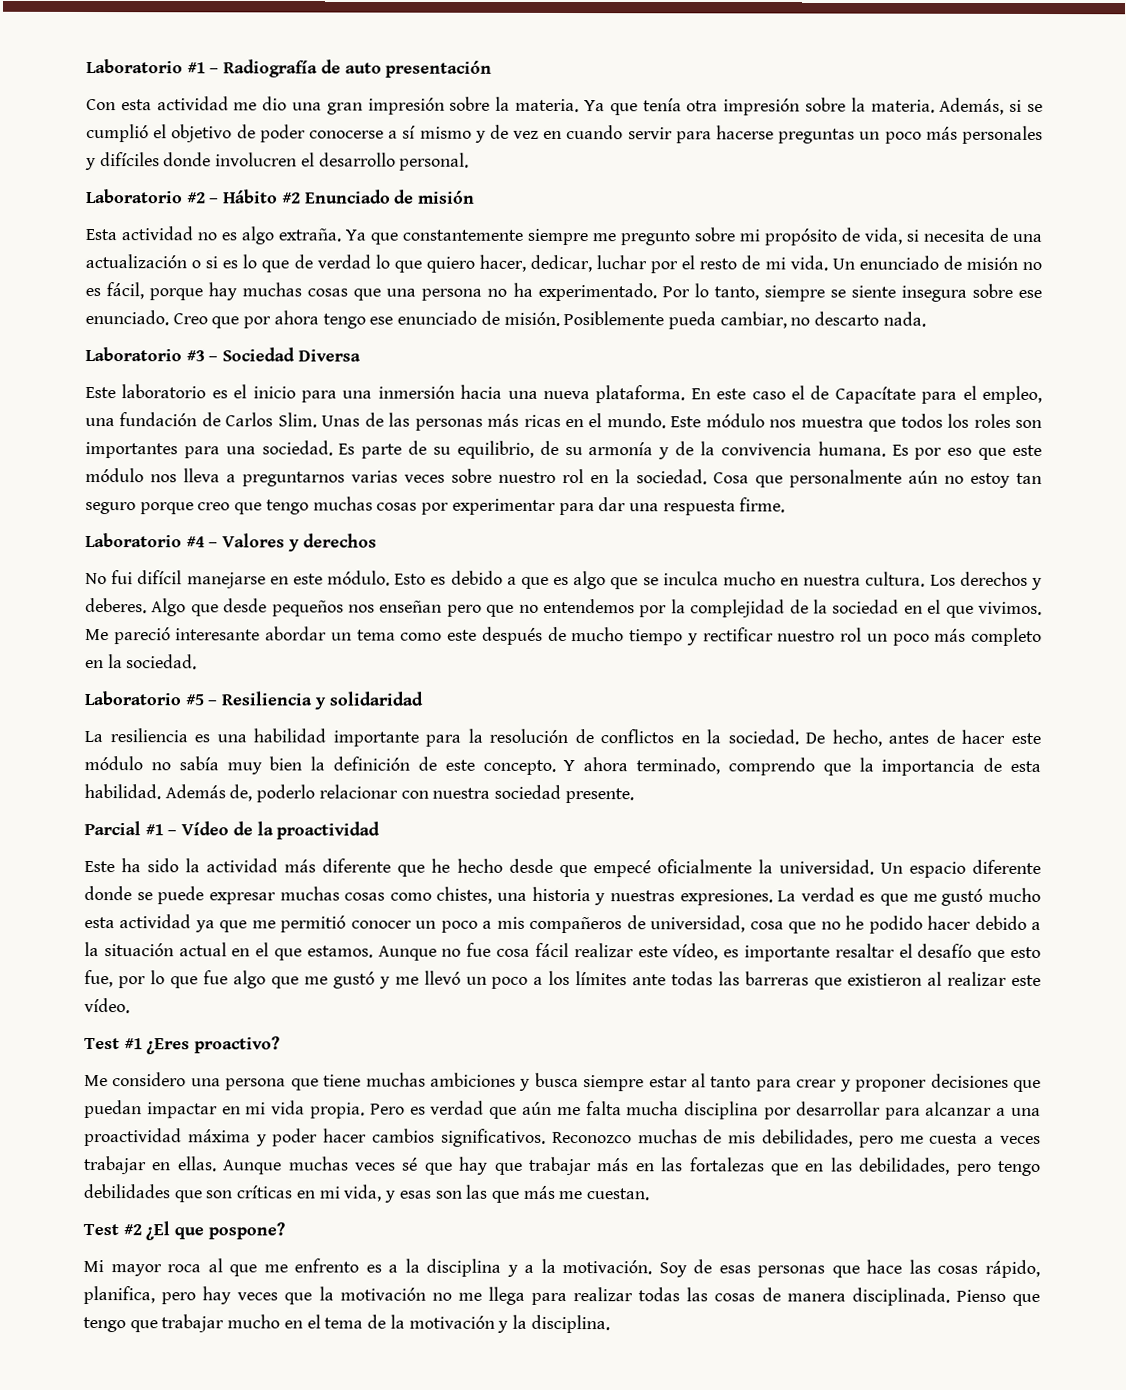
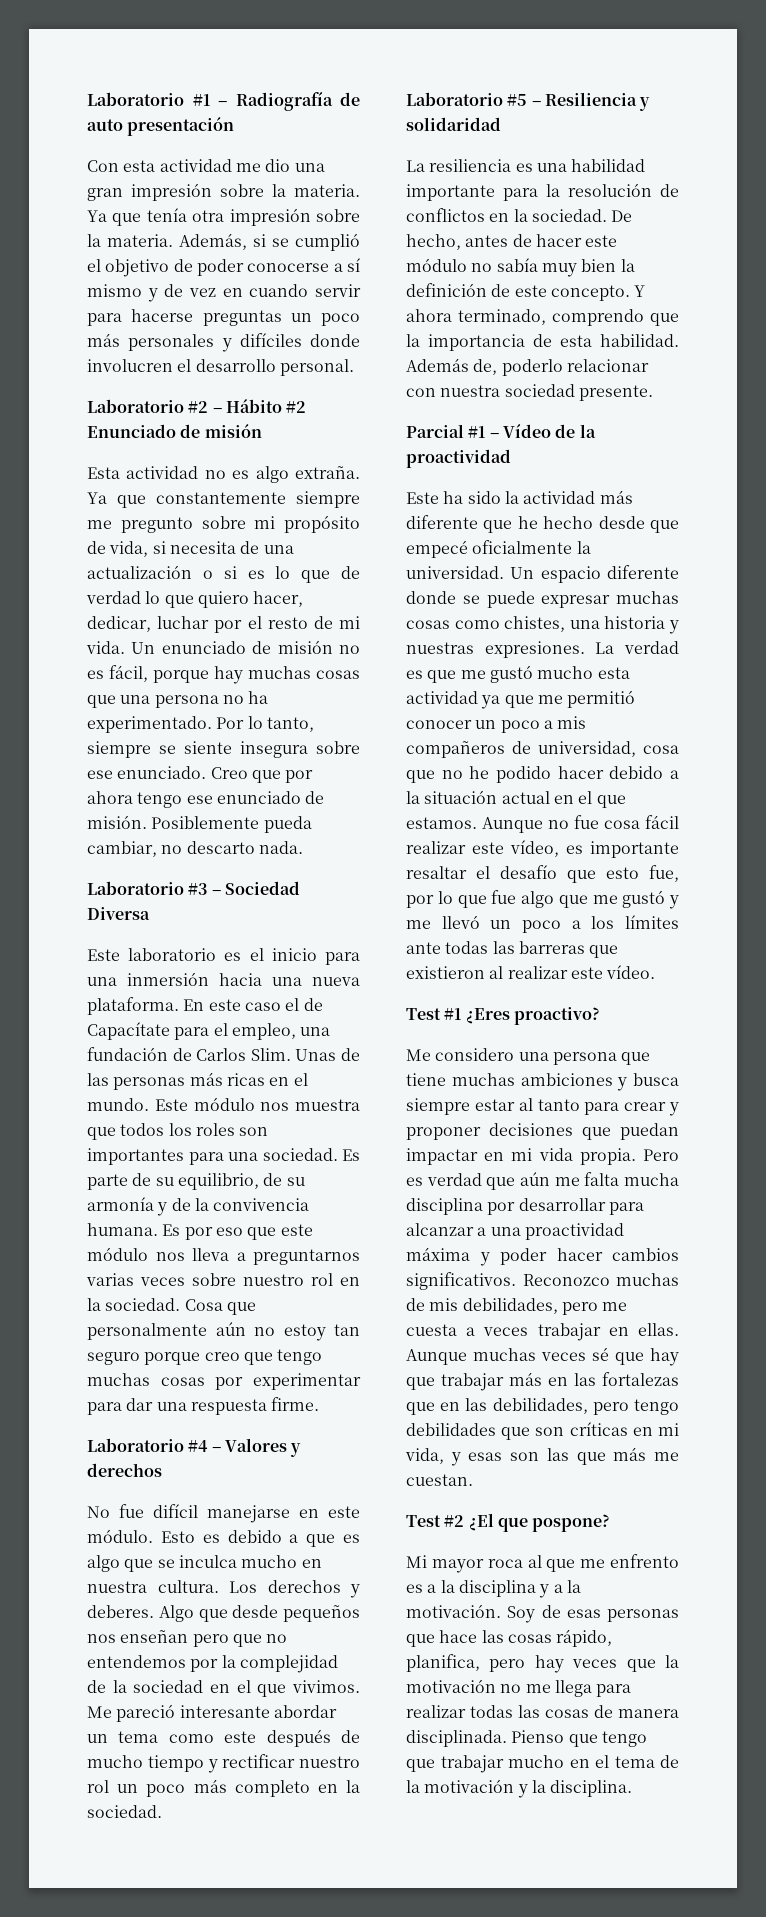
[111,570,134,585] fui -> [119,1504,144,1518] fue

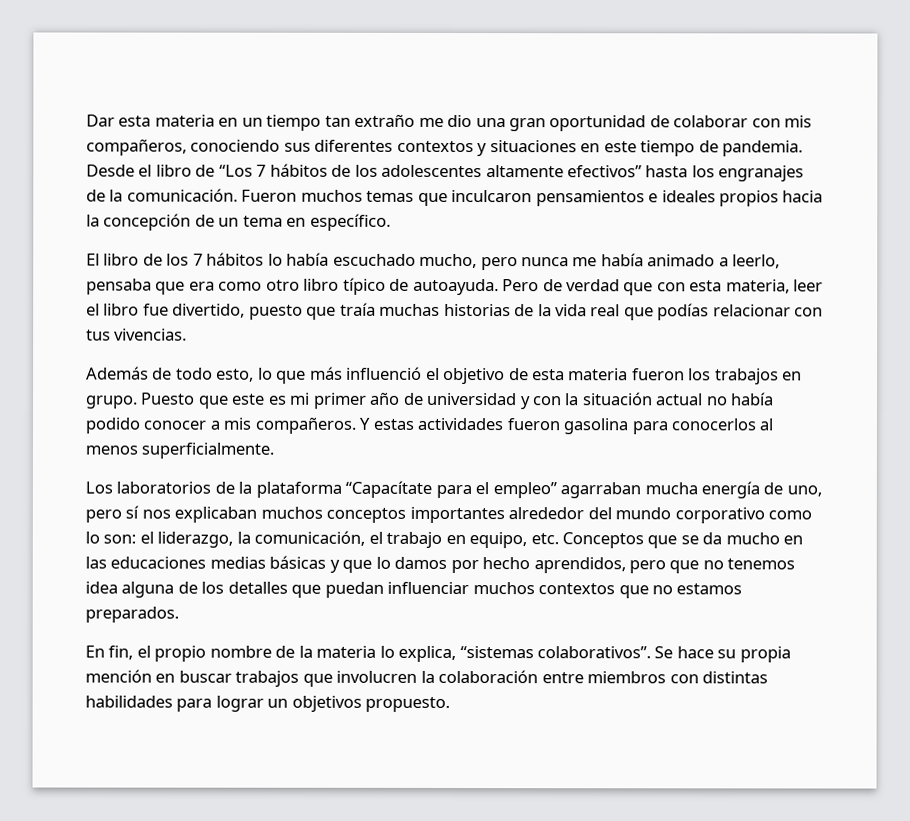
[87,92,360,111] [87,117,235,136] [87,159,325,172] [87,183,360,201] [87,208,360,226] [87,233,360,251] [87,258,361,277] [87,284,361,302] [87,309,360,326] [87,333,360,352] [87,359,354,376] [87,399,307,413] [87,424,262,438] [87,465,360,483] [87,491,360,508] [87,515,360,533] [87,541,294,557] [87,565,360,583] [86,591,304,608] [87,616,360,633] [86,640,360,654] [87,665,360,684] [87,691,269,708] [87,716,314,733] [87,741,360,758] [87,766,314,783] [87,791,325,808] [87,815,312,833] [87,841,303,857] [87,881,300,895] [87,907,150,920] [87,948,360,965] [87,972,360,986] [87,997,323,1015] [87,1022,331,1040] [87,1047,360,1061] [87,1072,308,1090] [87,1097,360,1111] [87,1123,269,1140] [87,1148,360,1165] [87,1173,305,1190] [87,1197,310,1216] [87,1223,313,1240] [87,1247,360,1265] [86,1273,360,1286] [87,1298,256,1315] [87,1322,360,1341] [87,1349,323,1365] [87,1373,361,1390] [87,1397,320,1415] [87,1438,302,1457] [87,1463,162,1477] [87,1504,360,1523] [87,1529,360,1547] [87,1555,120,1572] Laboratorio #1 – Radiografía de auto presentación // Con esta actividad me dio una gran impresión sobre la materia. Ya que tenía otra impresión sobre la materia. Además, si se cumplió el objetivo de poder conocerse a sí mismo y de vez en cuando servir para hacerse preguntas un poco más personales y difíciles donde involucren el desarrollo personal. // Laboratorio #2 – Hábito #2 Enunciado de misión // Esta actividad no es algo extraña. Ya que constantemente siempre me pregunto sobre mi propósito de vida, si necesita de una actualización o si es lo que de verdad lo que quiero hacer, dedicar, luchar por el resto de mi vida. Un enunciado de misión no es fácil, porque hay muchas cosas que una persona no ha experimentado. Por lo tanto, siempre se siente insegura sobre ese enunciado. Creo que por ahora tengo ese enunciado de misión. Posiblemente pueda cambiar, no descarto nada. // Laboratorio #3 – Sociedad Diversa // Este laboratorio es el inicio para una inmersión hacia una nueva plataforma. En este caso el de Capacítate para el empleo, una fundación de Carlos Slim. Unas de las personas más ricas en el mundo. Este módulo nos muestra que todos los roles son importantes para una sociedad. Es parte de su equilibrio, de su armonía y de la convivencia humana. Es por eso que este módulo nos lleva a preguntarnos varias veces sobre nuestro rol en la sociedad. Cosa que personalmente aún no estoy tan seguro porque creo que tengo muchas cosas por experimentar para dar una respuesta firme. // Laboratorio #4 – Valores y derechos // No fue difícil manejarse en este módulo. Esto es debido a que es algo -> [86,113,813,132] [86,138,804,157] [86,163,805,182] [86,188,824,207] [86,213,391,231] [86,252,781,271] [86,277,824,296] [86,302,824,321] [86,328,188,341] [86,366,803,385] [86,391,775,410] [85,416,774,435] [85,442,275,459] [85,480,822,499] [85,505,813,524] [85,530,645,549] Dar esta materia en un tiempo tan extraño me dio una gran oportunidad de colaborar con mis compañeros, conociendo sus diferentes contextos y situaciones en este tiempo de pandemia. Desde el libro de “Los 7 hábitos de los adolescentes altamente efectivos” hasta los engranajes de la comunicación. Fueron muchos temas que inculcaron pensamientos e ideales propios hacia la concepción de un tema en específico. // El libro de los 7 hábitos lo había escuchado mucho, pero nunca me había animado a leerlo, pensaba que era como otro libro típico de autoayuda. Pero de verdad que con esta materia, leer el libro fue divertido, puesto que traía muchas historias de la vida real que podías relacionar con tus vivencias. // Además de todo esto, lo que más influenció el objetivo de esta materia fueron los trabajos en grupo. Puesto que este es mi primer año de universidad y con la situación actual no había podido conocer a mis compañeros. Y estas actividades fueron gasolina para conocerlos al menos superficialmente. // Los laboratorios de la plataforma “Capacítate para el empleo” agarraban mucha energía de uno, pero sí nos explicaban muchos conceptos importantes alrededor del mundo corporativo como lo son: el liderazgo, la comunicación, el trabajo en equipo, etc. Conceptos
[178,1555,322,1568] [87,1580,360,1598] [87,1604,360,1622] [87,1629,288,1647] [87,1655,338,1673] [87,1680,361,1697] [87,1704,337,1722] [87,1729,360,1747] [87,1754,360,1773] [87,1779,360,1797] [87,1805,162,1818] [406,92,651,111] [406,117,501,131] [406,159,646,172] [406,183,679,201] [406,208,633,222] [406,234,618,250] [406,258,635,277] [406,283,646,301] [406,309,679,326] [406,334,679,351] [406,358,649,376] [406,384,653,401] [406,424,596,438] [406,449,511,468] [406,490,633,504] [406,515,679,533] [406,540,591,558] [406,565,679,583] [406,591,679,608] [406,616,679,634] [406,641,679,658] [406,665,630,683] [406,690,636,709] [406,716,587,733] [406,740,679,758] [406,766,679,783] [406,790,626,808] [406,815,679,833] [406,840,679,858] [406,865,679,883] [406,890,679,909] [406,915,679,933] [406,941,619,958] [406,965,656,979] [406,1007,600,1025] [406,1048,651,1065] [406,1073,679,1091] [406,1098,679,1116] [406,1123,679,1140] [406,1148,679,1165] [406,1172,679,1190] [406,1198,644,1215] [406,1223,624,1240] [406,1247,679,1266] [406,1272,679,1290] [406,1298,628,1315] [406,1323,679,1341] [406,1347,679,1366] [406,1372,679,1391] [406,1398,679,1415] [406,1422,679,1440] [405,1447,679,1466] [406,1474,473,1486] [406,1513,611,1532] [406,1554,679,1573] [406,1580,581,1598] [406,1604,679,1623] [406,1629,613,1647] [406,1654,679,1673] [406,1679,632,1697] [406,1705,679,1718] [406,1730,647,1747] [406,1755,679,1773] [406,1779,633,1798] inculca mucho en nuestra cultura. Los derechos y deberes. Algo que desde pequeños nos enseñan pero que no entendemos por la complejidad de la sociedad en el que vivimos. Me pareció interesante abordar un tema como este después de mucho tiempo y rectificar nuestro rol un poco más completo en la sociedad. // Laboratorio #5 – Resiliencia y solidaridad // La resiliencia es una habilidad importante para la resolución de conflictos en la sociedad. De hecho, antes de hacer este módulo no sabía muy bien la definición de este concepto. Y ahora terminado, comprendo que la importancia de esta habilidad. Además de, poderlo relacionar con nuestra sociedad presente. // Parcial #1 – Vídeo de la proactividad // Este ha sido la actividad más diferente que he hecho desde que empecé oficialmente la universidad. Un espacio diferente donde se puede expresar muchas cosas como chistes, una historia y nuestras expresiones. La verdad es que me gustó mucho esta actividad ya que me permitió conocer un poco a mis compañeros de universidad, cosa que no he podido hacer debido a la situación actual en el que estamos. Aunque no fue cosa fácil realizar este vídeo, es importante resaltar el desafío que esto fue, por lo que fue algo que me gustó y me llevó un poco a los límites ante todas las barreras que existieron al realizar este vídeo. // Test #1 ¿Eres proactivo? // Me considero una persona que tiene muchas ambiciones y busca siempre estar al tanto para crear y proponer decisiones que puedan impactar en mi vida propia. Pero es verdad que aún me falta mucha disciplina por desarrollar para alcanzar a una proactividad máxima y poder hacer cambios significativos. Reconozco muchas de mis debilidades, pero me cuesta a veces trabajar en ellas. Aunque muchas veces sé que hay que trabajar más en las fortalezas que en las debilidades, pero tengo debilidades que son críticas en mi vida, y esas son las que más me cuestan. // Test #2 ¿El que pospone? // Mi mayor roca al que me enfrento es a la disciplina y a la motivación. Soy de esas personas que hace las cosas rápido, planifica, pero hay veces que la motivación no me llega para realizar todas las cosas de manera disciplinada. Pienso que tengo que trabajar mucho en el tema de la motivación y la disciplina. -> [702,532,804,545] [85,555,796,574] [85,581,743,599] [85,606,179,623] [85,645,791,663] [85,669,769,687] [85,695,451,712] da mucho en las educaciones medias básicas y que lo damos por hecho aprendidos, pero que no tenemos idea alguna de los detalles que puedan influenciar muchos contextos que no estamos preparados. // En fin, el propio nombre de la materia lo explica, “sistemas colaborativos”. Se hace su propia mención en buscar trabajos que involucren la colaboración entre miembros con distintas habilidades para lograr un objetivos propuesto.

